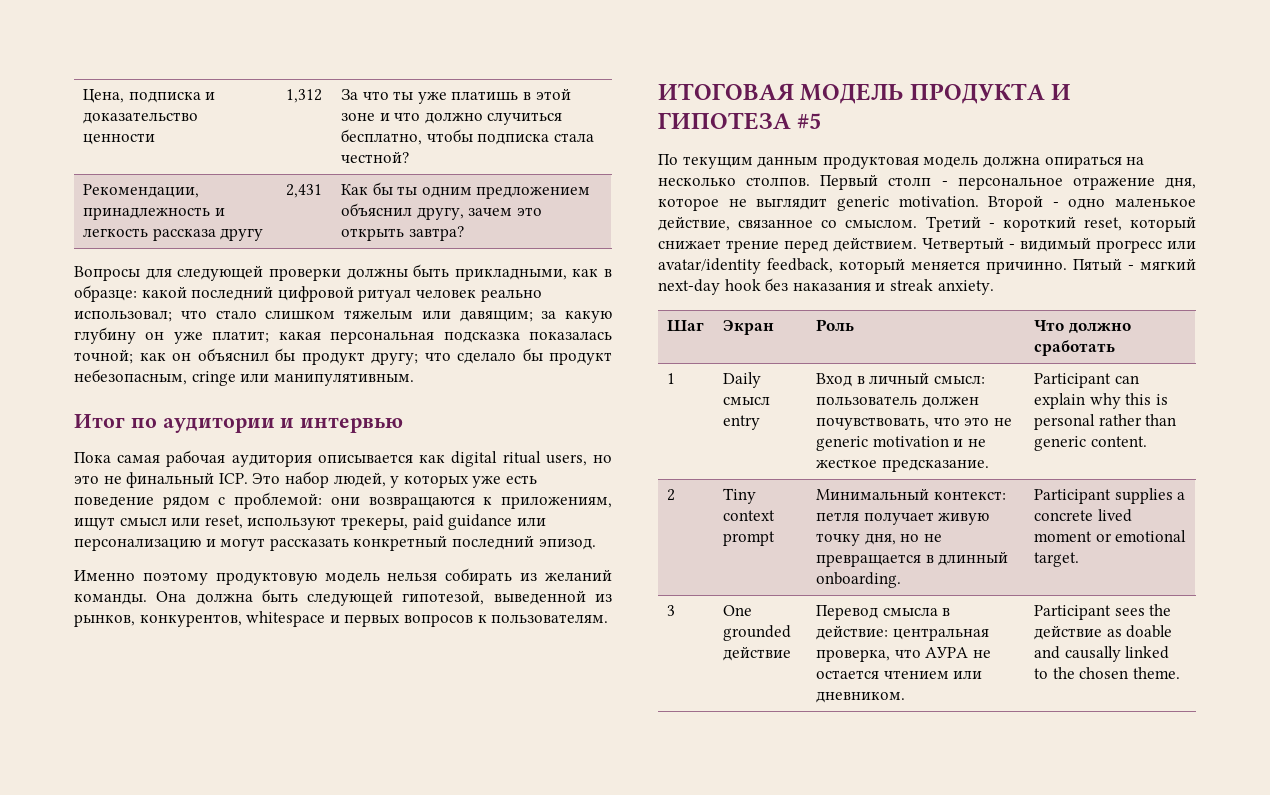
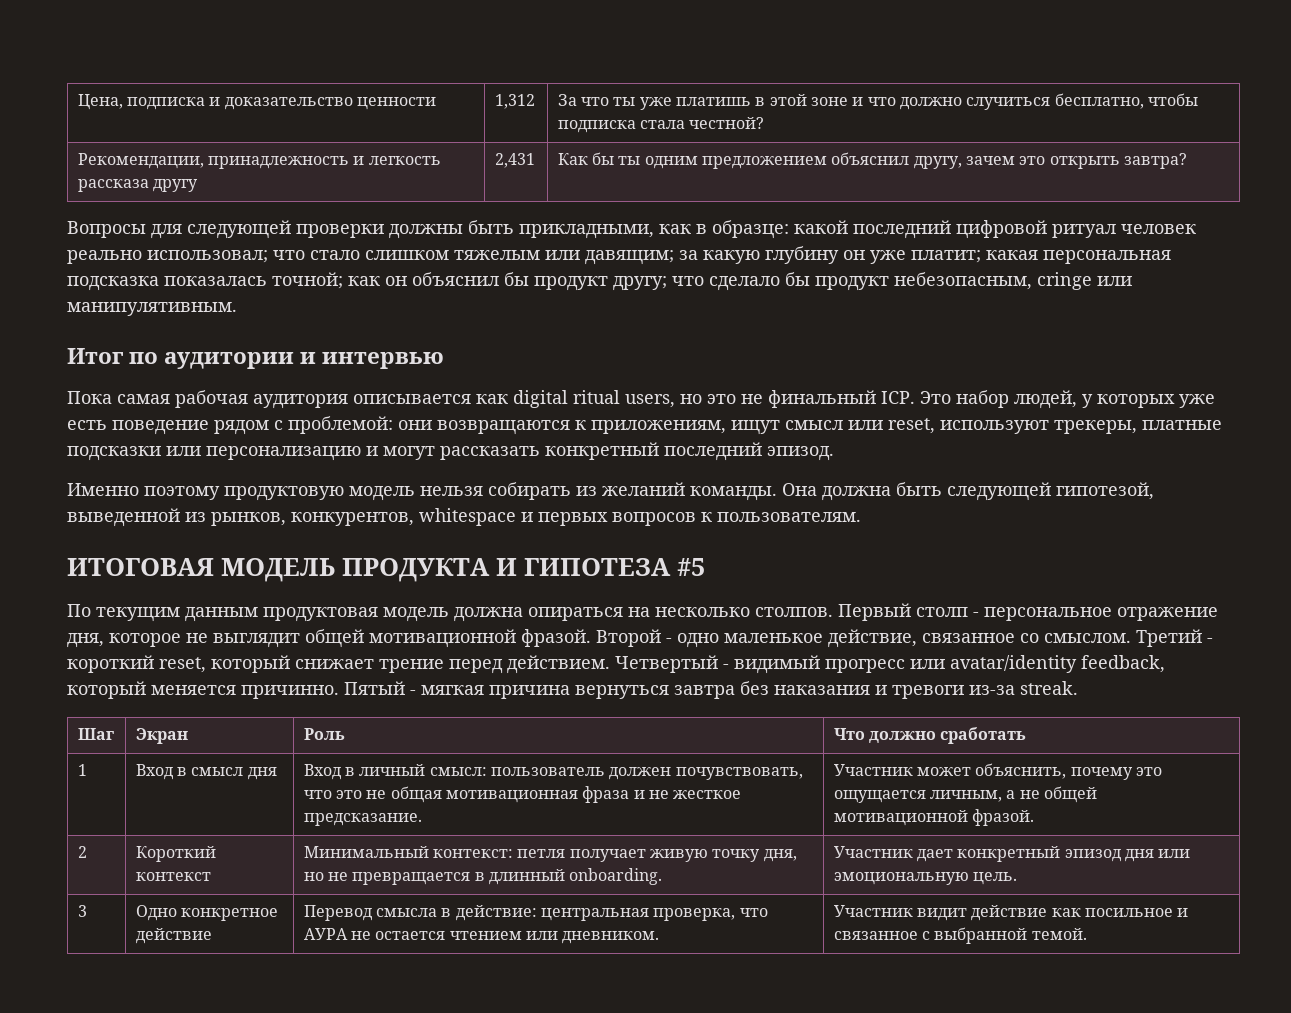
[412,514,513,530] paid guidance -> [1142,420,1222,430] [67,446,161,461] платные подсказки
[836,196,979,211] generic motivation. -> [305,629,591,648] общей мотивационной фразой.
[1140,258,1196,270] [658,278,994,295] мягкий next-day hook без наказания и streak anxiety. -> [421,681,1078,699] мягкая причина вернуться завтра без наказания и тревоги из-за streak.
[723,372,762,388] [723,396,771,405] [723,415,761,430] Daily смысл entry -> [135,764,277,780] Вход в смысл дня
[816,436,949,451] generic motivation -> [390,786,630,803] общая мотивационная фраза
[1034,373,1139,388] [1034,393,1168,409] [1034,414,1177,430] [1034,436,1147,451] [667,489,676,501] [723,488,757,504] [723,510,776,521] [723,531,776,546] Participant can explain why this is personal rather than generic content. // 2 | Tiny context prompt -> [833,763,1163,780] [833,786,1098,803] [833,809,1035,826] [77,846,87,858] [135,846,216,862] [135,872,211,881] Участник может объяснить, почему это ощущается личным, а не общей мотивационной фразой. // 2 | Короткий контекст
[1034,488,1186,504] [1034,509,1132,522] [1034,530,1187,542] [1034,552,1080,567] Participant supplies a concrete lived moment or emotional target. -> [833,846,1191,862] [833,872,1018,885] Участник дает конкретный эпизод дня или эмоциональную цель.
[723,605,753,616] [723,625,792,641] One grounded -> [135,905,279,921] Одно конкретное
[1034,604,1172,620] [1034,625,1173,640] [1034,646,1170,662] [1034,667,1180,679] Participant sees the действие as doable and causally linked to the chosen theme. -> [833,905,1189,921] [833,927,1087,944] Участник видит действие как посильное и связанное с выбранной темой.

